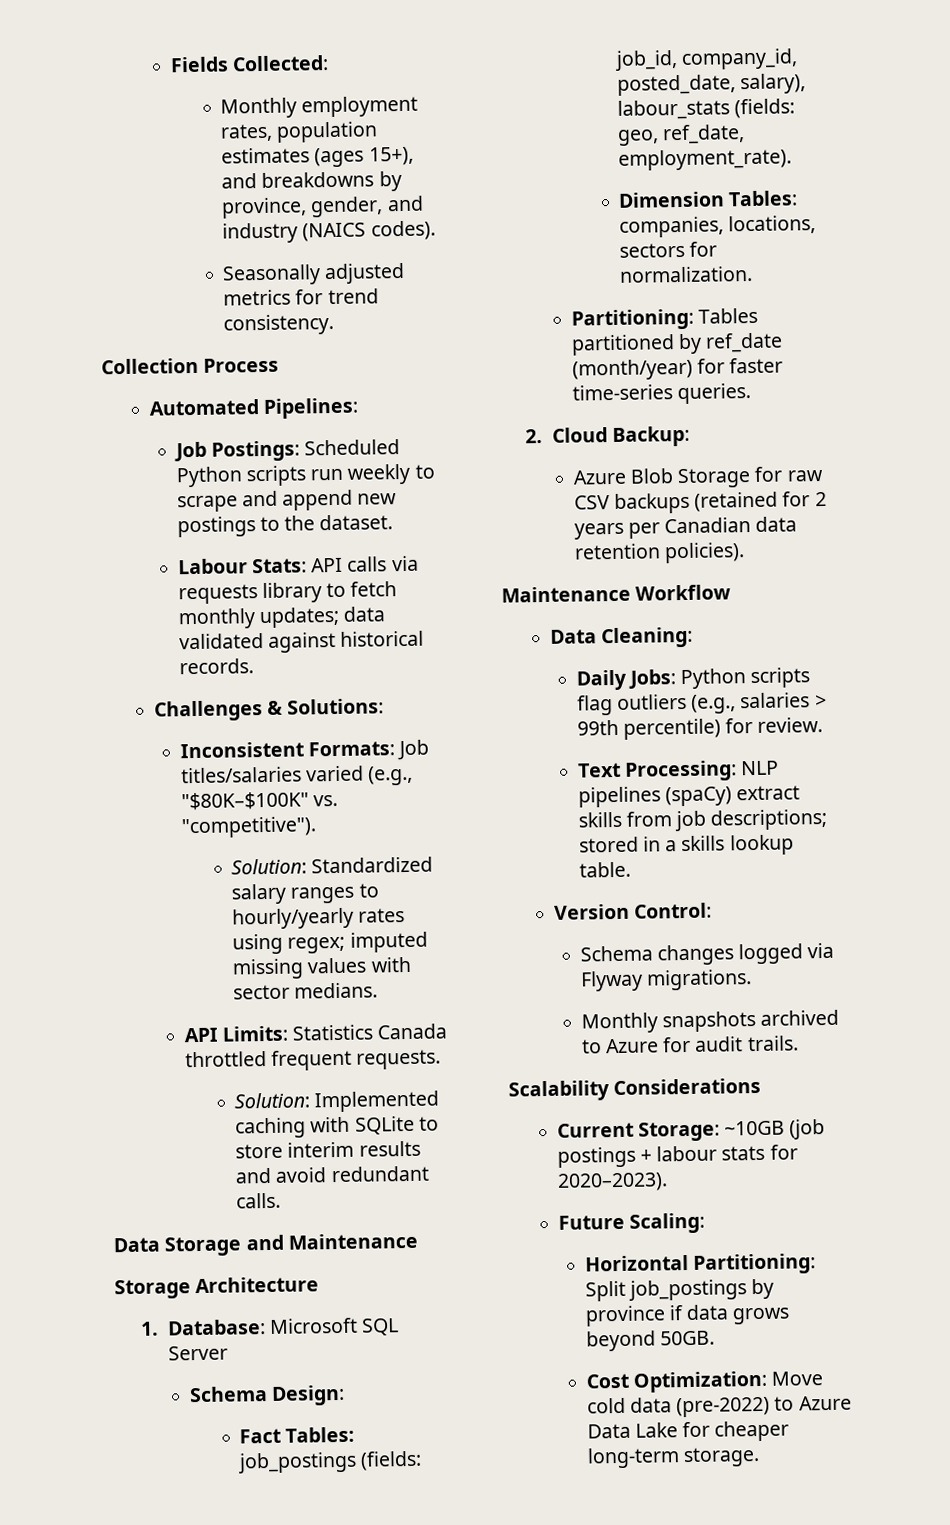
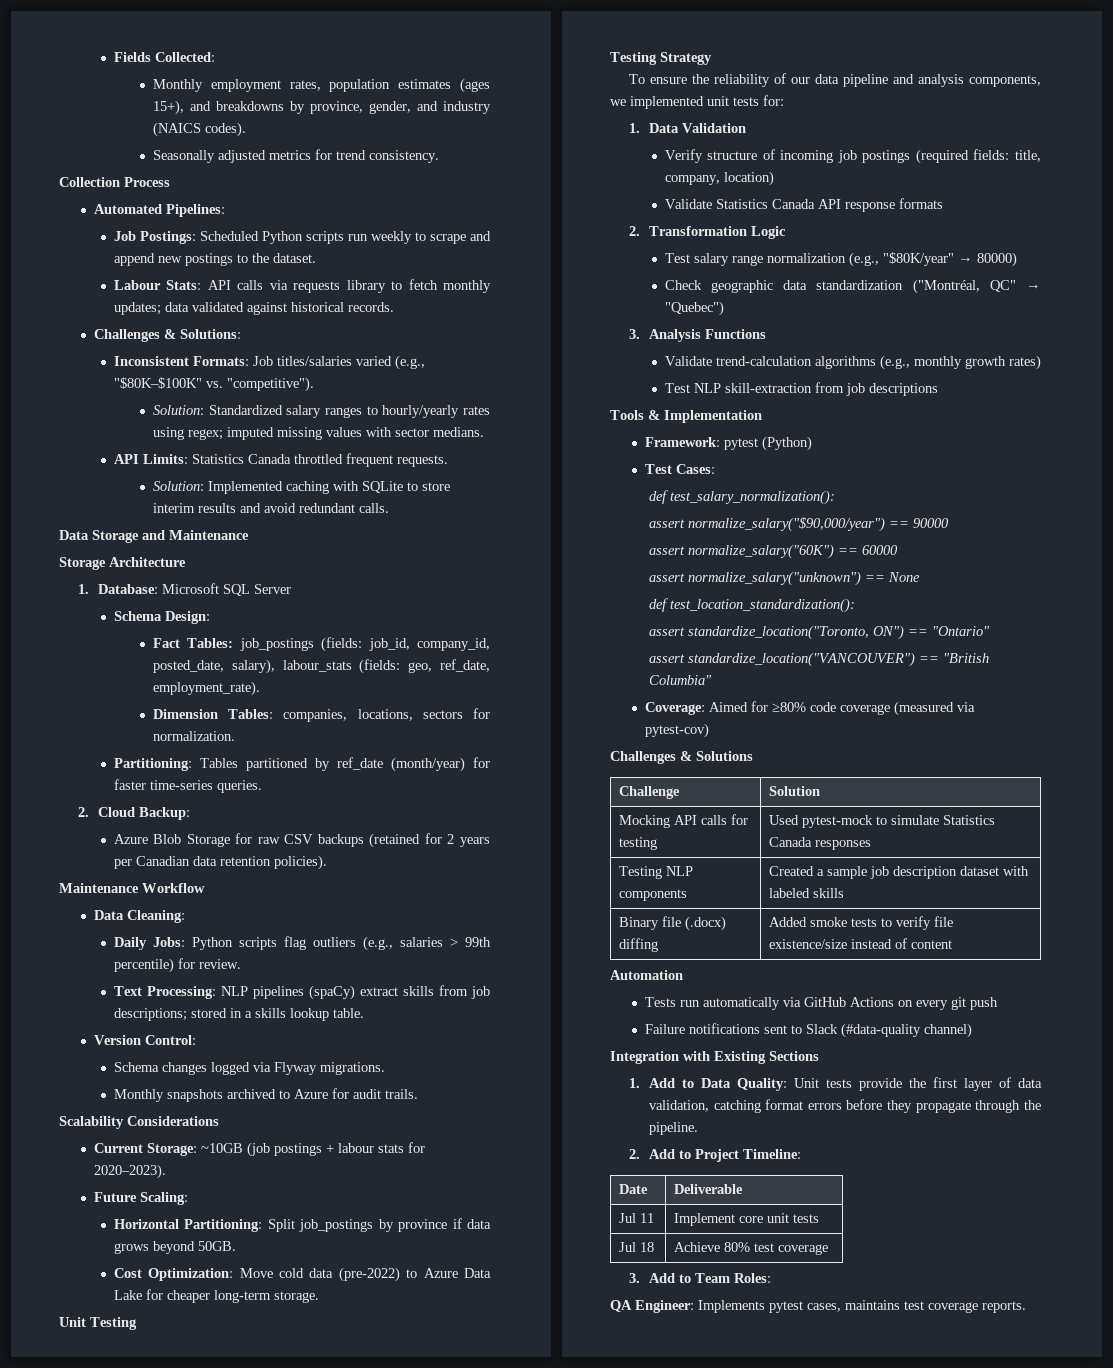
(760, 1457) none -> [59,1317,137,1330] [610,52,712,65] [629,73,1041,87] [610,95,784,109] [629,123,746,133] [664,149,1041,164] [664,171,774,186] [664,198,943,212] [629,226,786,239] [664,252,1017,267] [664,279,1041,294] [664,301,724,316] [629,329,766,342] [664,355,1041,370] [664,382,938,396] [610,410,762,423] [645,436,813,451] [645,464,716,474] [648,490,835,505] [648,517,949,532] [648,544,898,559] [648,571,920,586] [648,598,855,613] [648,625,990,640] [648,652,989,667] [648,675,712,685] [645,701,976,716] [645,723,710,738] [610,751,753,764] [619,786,681,799] [769,786,821,796] [619,814,749,828] [619,837,658,850] [769,815,996,828] [769,837,872,850] [619,866,694,879] [619,889,688,901] [769,866,1030,879] [769,888,845,898] [619,916,727,931] [619,938,659,952] [769,916,954,930] [769,938,953,949] [610,970,683,980] [645,997,999,1010] [645,1023,973,1038] [610,1051,819,1064] [629,1077,1042,1091] [648,1099,1041,1113] [648,1122,698,1135] [629,1149,801,1162] [619,1184,649,1194] [674,1184,744,1194] [619,1213,655,1223] [674,1213,820,1226] [619,1242,655,1252] [674,1242,829,1255] [629,1273,771,1283] [610,1300,1026,1313] // Unit Testing // Testing Strategy // To ensure the reliability of our data pipeline and analysis components, we implemented unit tests for: // 1. Data Validation // Verify structure of incoming job postings (required fields: title, company, location) // Validate Statistics Canada API response formats // 2. Transformation Logic // Test salary range normalization (e.g., "$80K/year" → 80000) // Check geographic data standardization ("Montréal, QC" → "Quebec") // 3. Analysis Functions // Validate trend-calculation algorithms (e.g., monthly growth rates) // Test NLP skill-extraction from job descriptions // Tools & Implementation // Framework: pytest (Python) // Test Cases: // def test_salary_normalization(): // assert normalize_salary("$90,000/year") == 90000 // assert normalize_salary("60K") == 60000 // assert normalize_salary("unknown") == None // def test_location_standardization(): // assert standardize_location("Toronto, ON") == "Ontario" // assert standardize_location("VANCOUVER") == "British Columbia" // Coverage: Aimed for ≥80% code coverage (measured via pytest-cov) // Challenges & Solutions // Challenge | Solution // Mocking API calls for testing | Used pytest-mock to simulate Statistics Canada responses // Testing NLP components | Created a sample job description dataset with labeled skills // Binary file (.docx) diffing | Added smoke tests to verify file existence/size instead of content // Automation // Tests run automatically via GitHub Actions on every git push // Failure notifications sent to Slack (#data-quality channel) // Integration with Existing Sections // 1. Add to Data Quality: Unit tests provide the first layer of data validation, catching format errors before they propagate through the pipeline. // 2. Add to Project Timeline: // Date | Deliverable // Jul 11 | Implement core unit tests // Jul 18 | Achieve 80% test coverage // 3. Add to Team Roles: // QA Engineer: Implements pytest cases, maintains test coverage reports.

